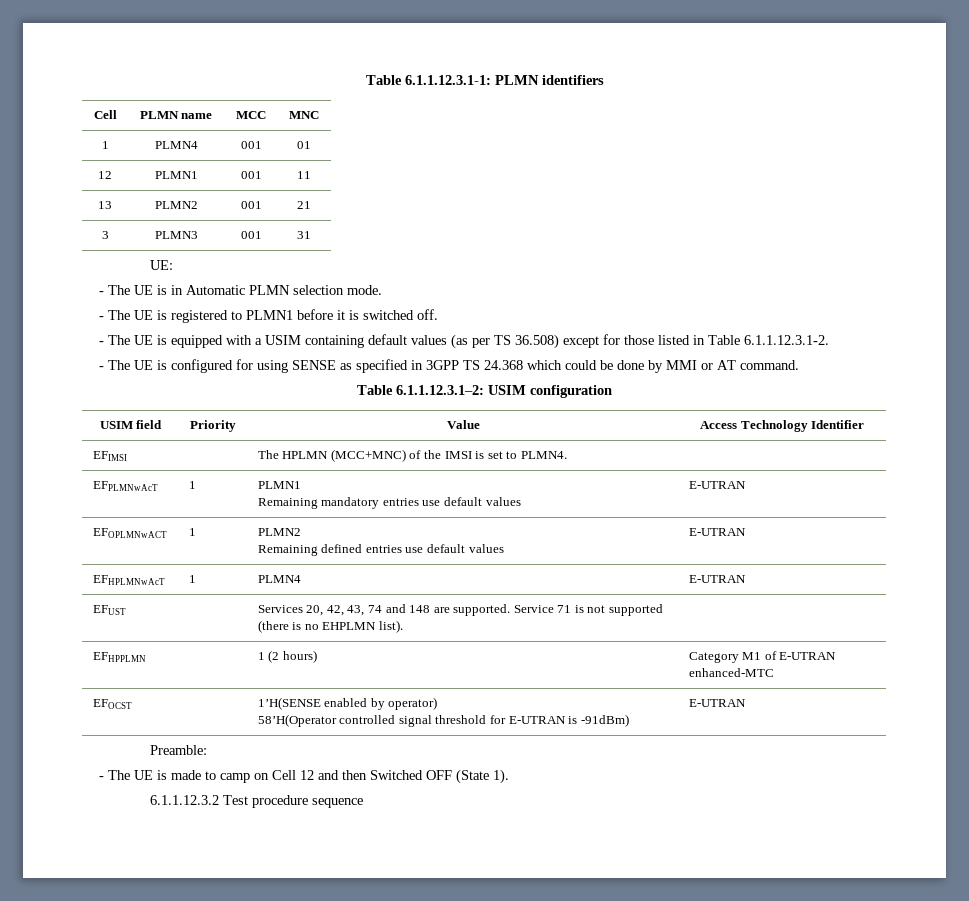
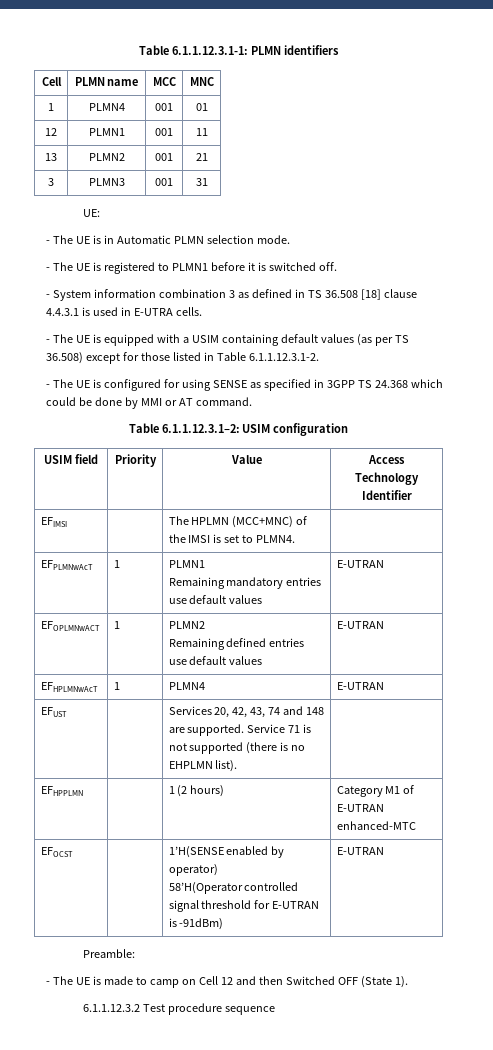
(438, 314) none -> [46,289,417,301] [46,307,203,316] // - System information combination 3 as defined in TS 36.508 [18] clause 4.4.3.1 is used in E-UTRA cells.

